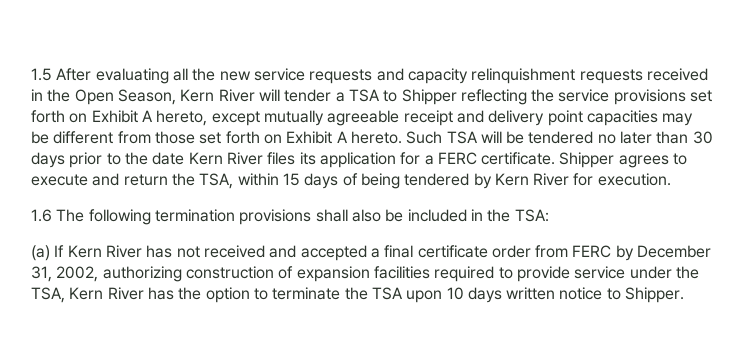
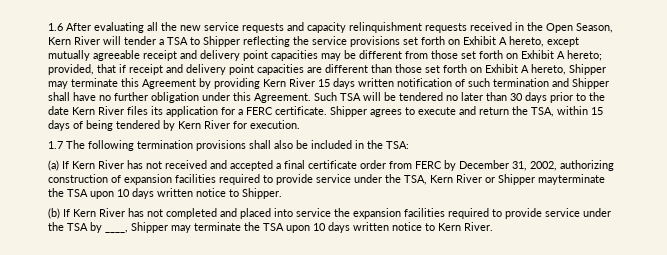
[31,68,52,81] 1.5 -> [48,23,63,31] 1.6
[350,131,402,144] hereto. -> [567,50,602,61] [48,64,606,75] [48,78,609,89] [48,92,311,103] hereto; provided, that if receipt and delivery point capacities are different than those set forth on Exhibit A hereto, Shipper may terminate this Agreement by providing Kern River 15 days written notification of such termination and Shipper shall have no further obligation under this Agreement.
[31,209,52,222] 1.6 -> [48,141,63,149] 1.7
[147,287,268,303] has the option to -> [485,174,605,185] [48,188,282,199] [48,208,611,219] [48,222,191,233] or Shipper mayterminate the TSA upon 10 days written notice to Shipper. // (b) If Kern River has not completed and placed into service the expansion facilities required to provide service under the TSA by ____, Shipper may
[625,287,685,303] Shipper. -> [438,222,493,231] Kern River.

